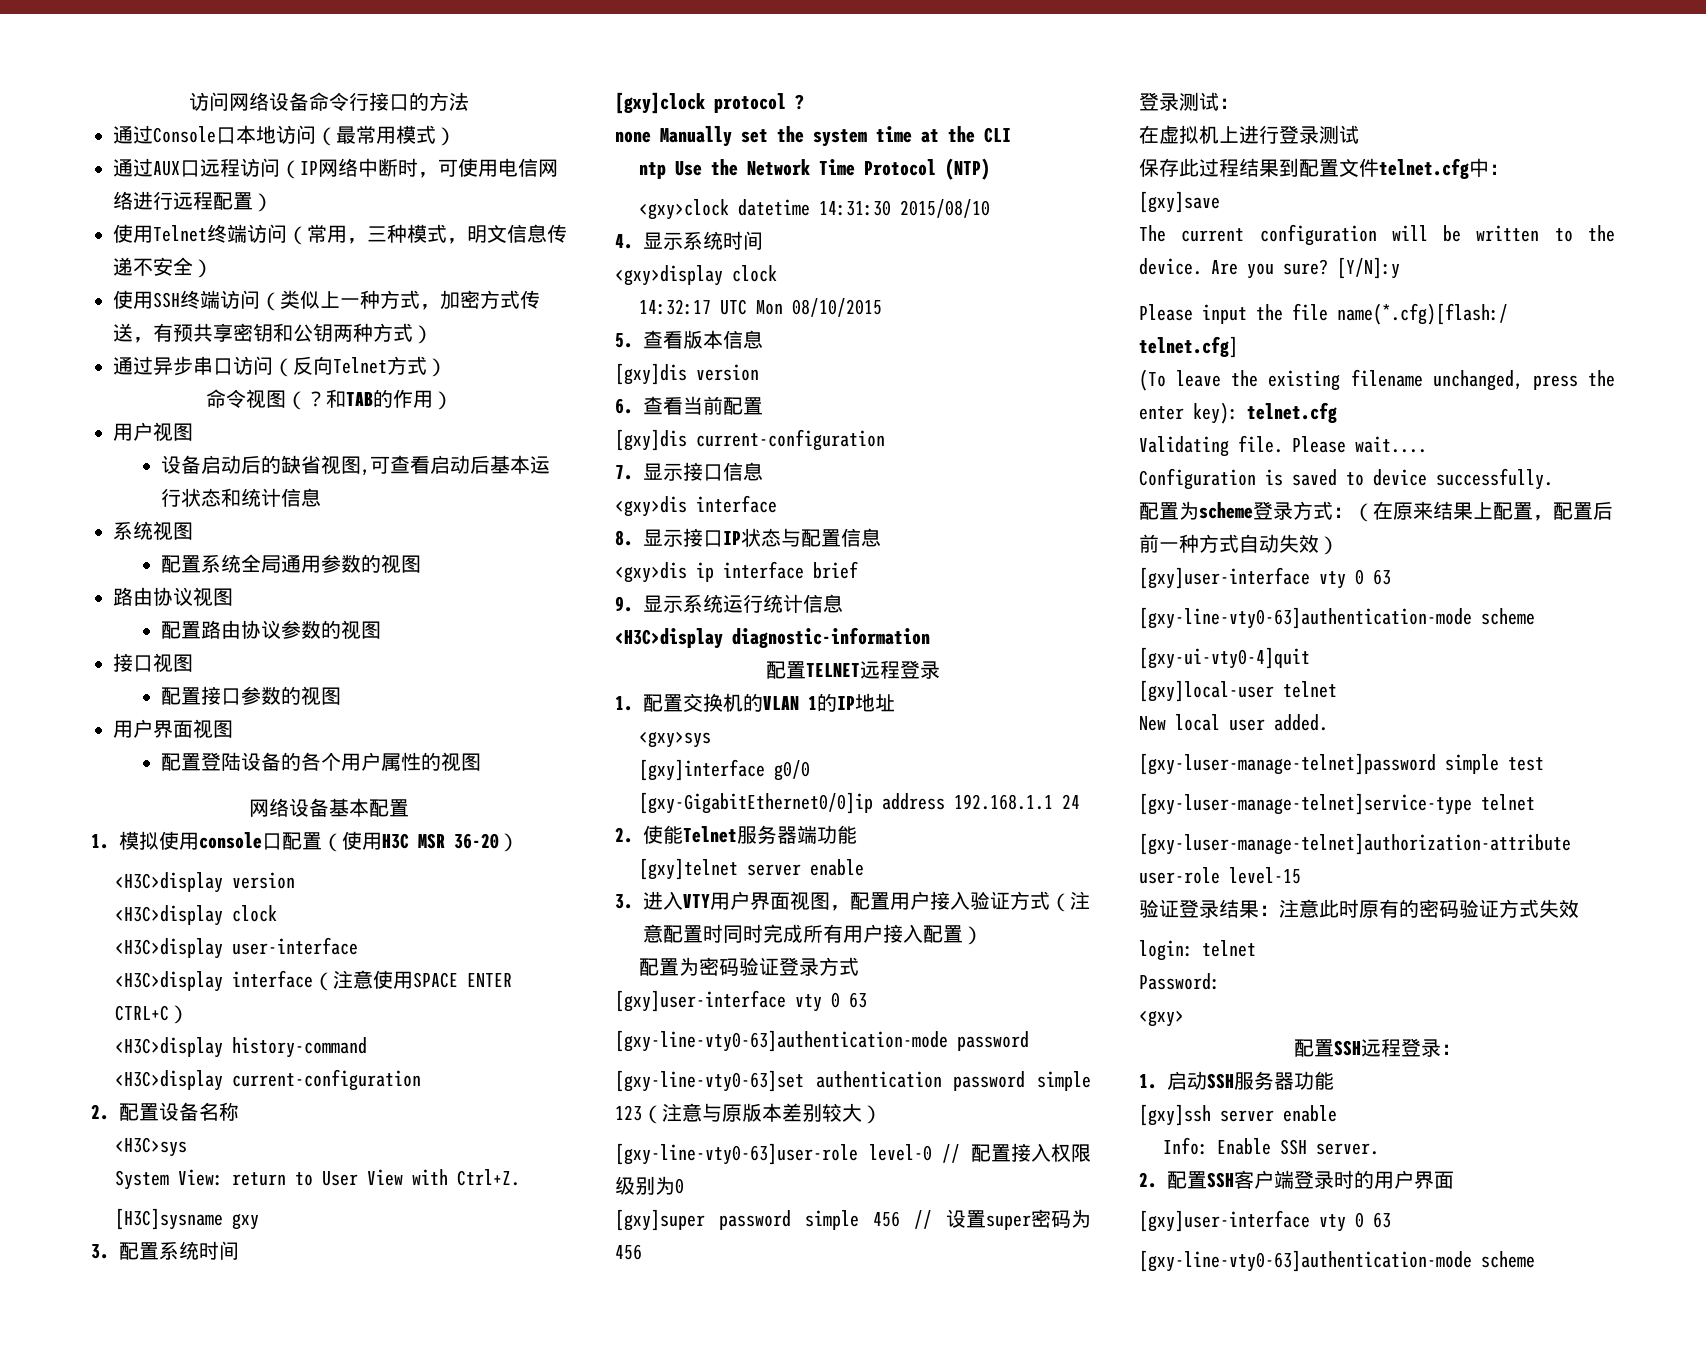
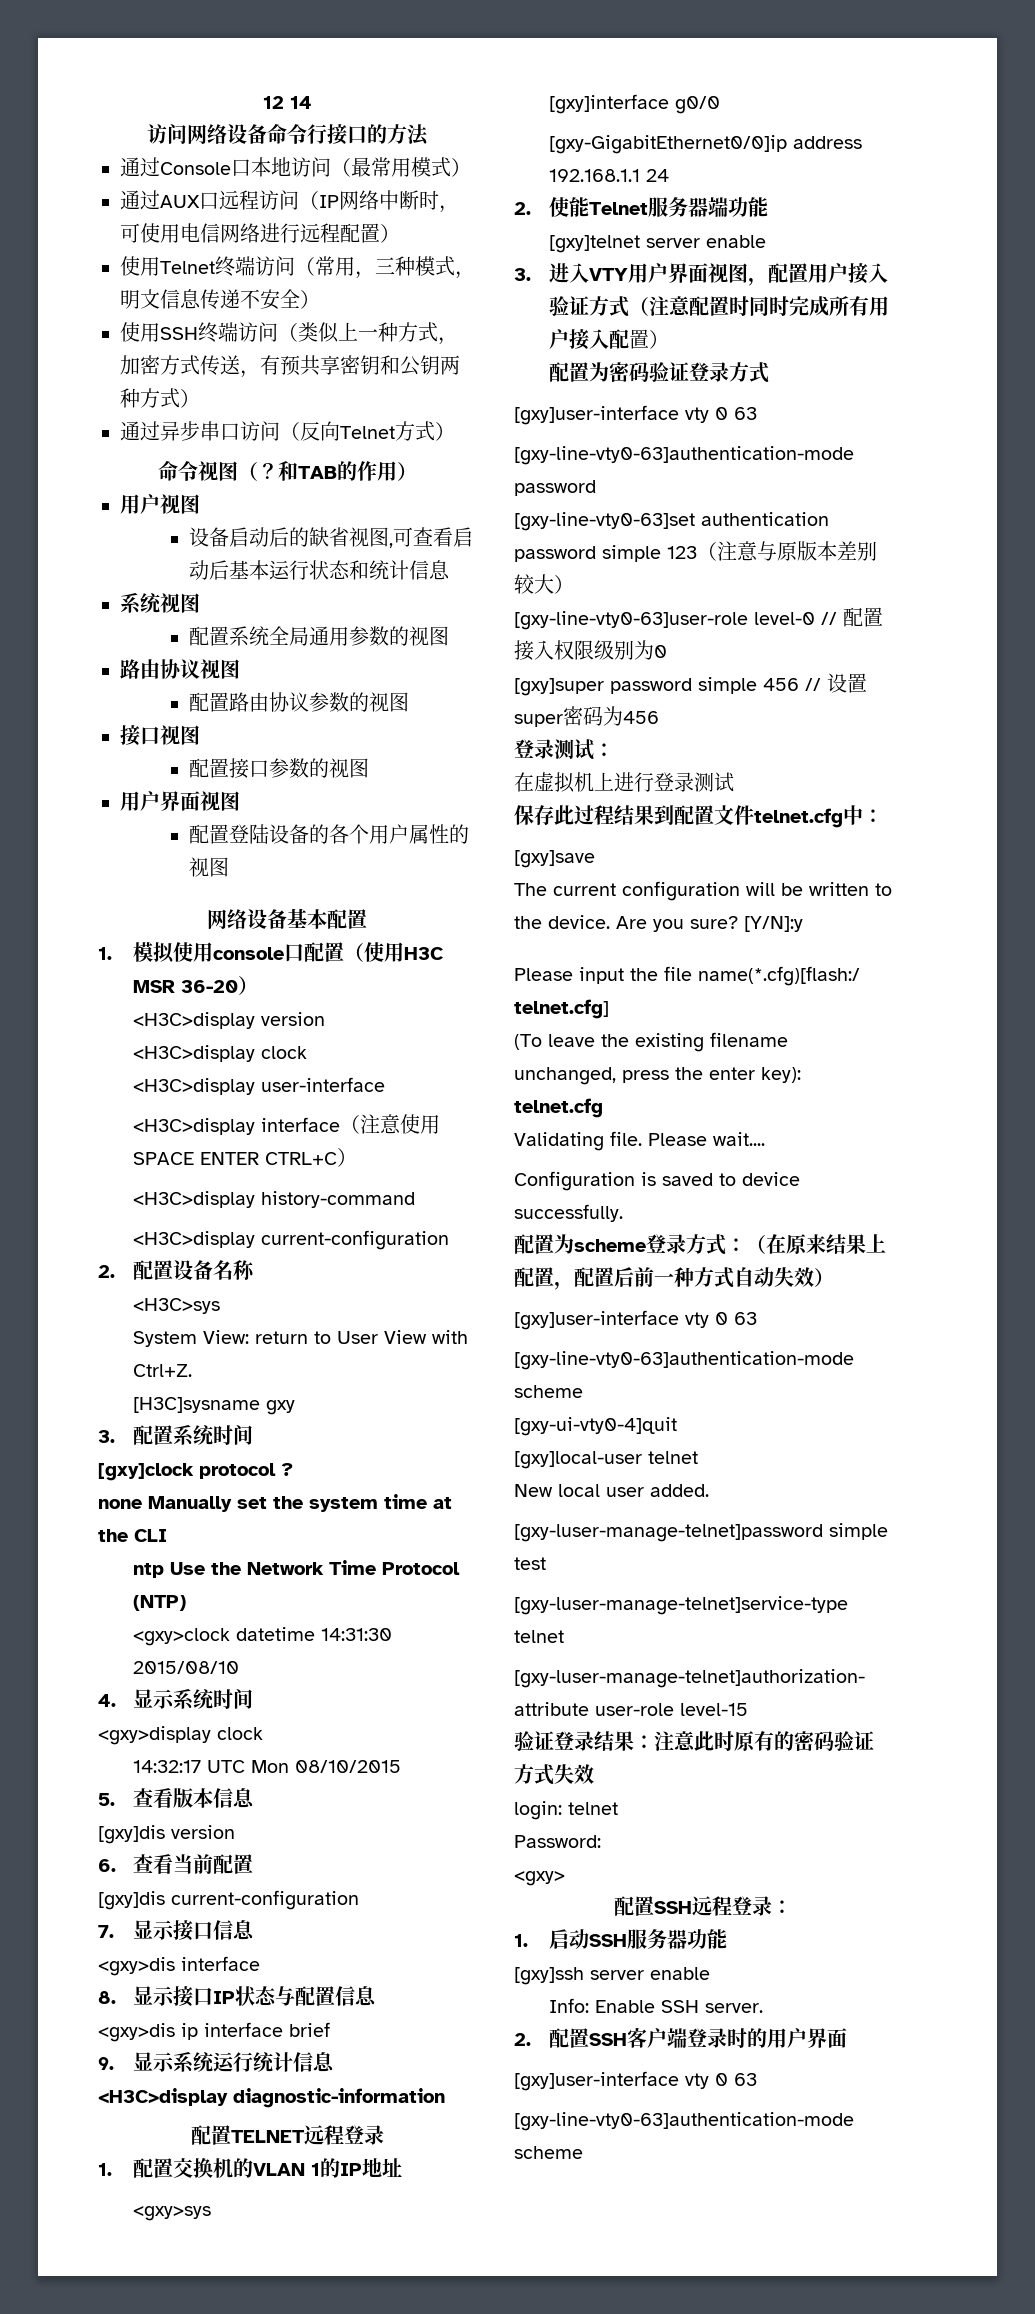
(189, 101) none -> [262,96,312,109] 12 14 //

